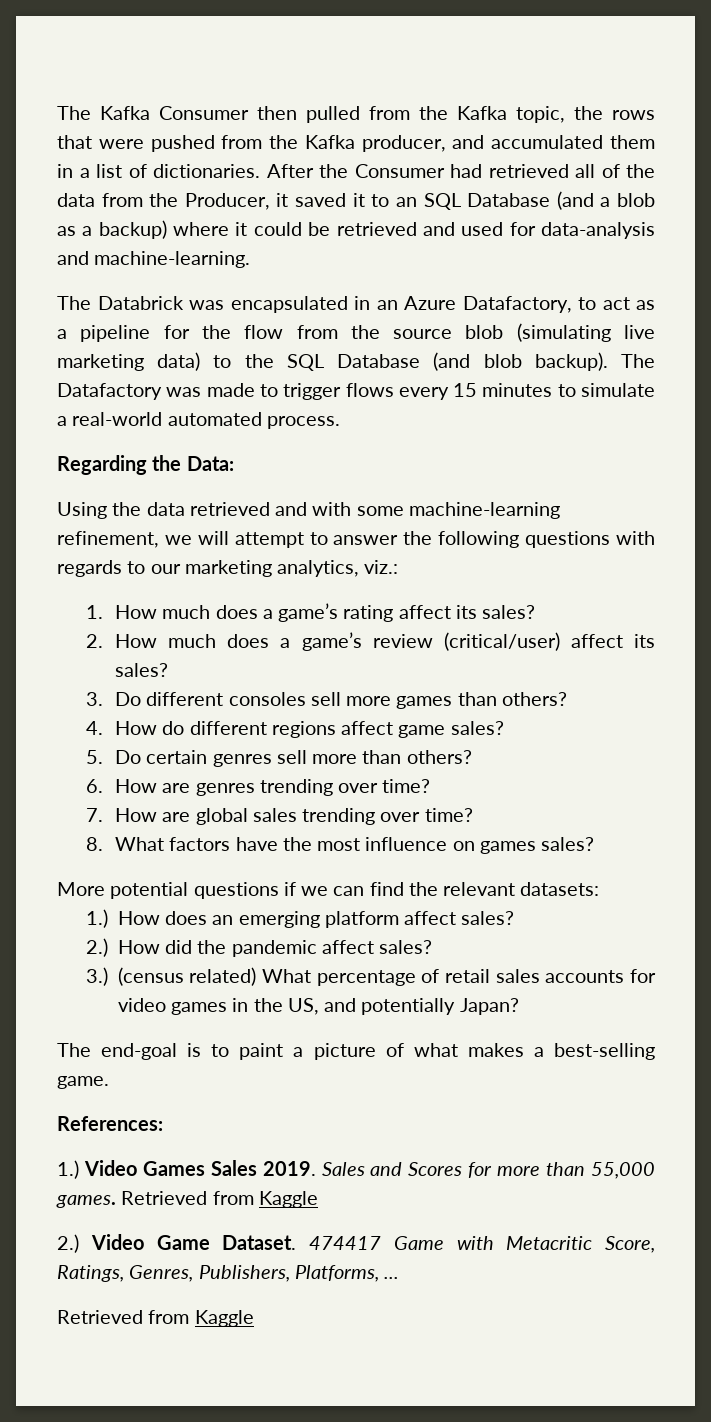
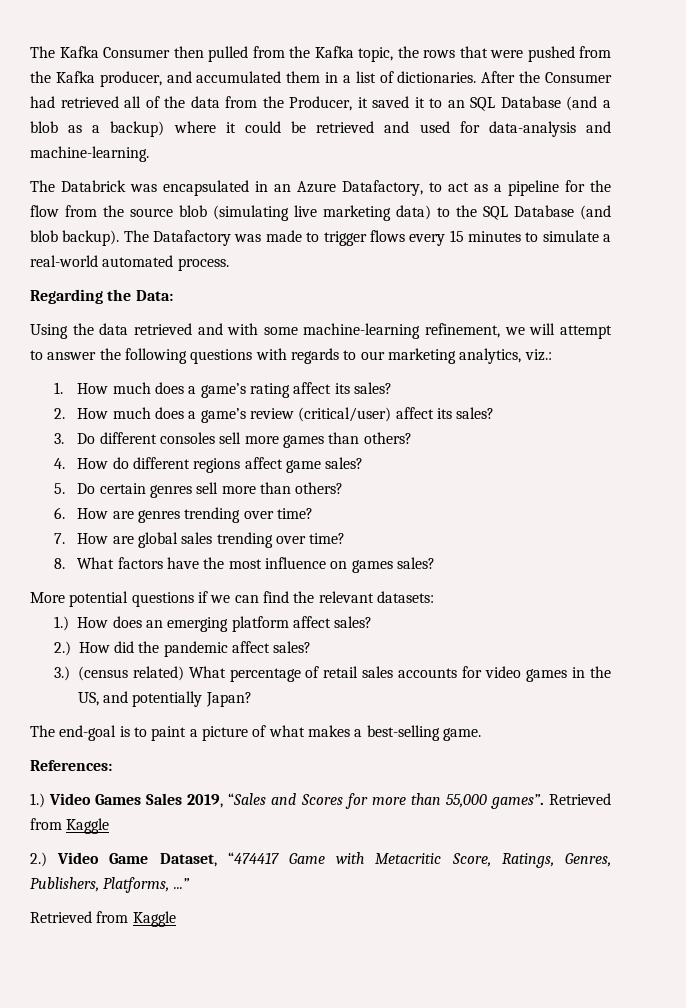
[262,1161,365,1176] 2019. Sales -> [187,793,267,808] 2019, “Sales
[56,1195,116,1208] games. -> [490,794,544,809] games”.
[222,1235,381,1250] Dataset. 474417 -> [159,852,279,867] Dataset, “474417
[384,1277,400,1279] ... -> [173,878,190,889] ...”

